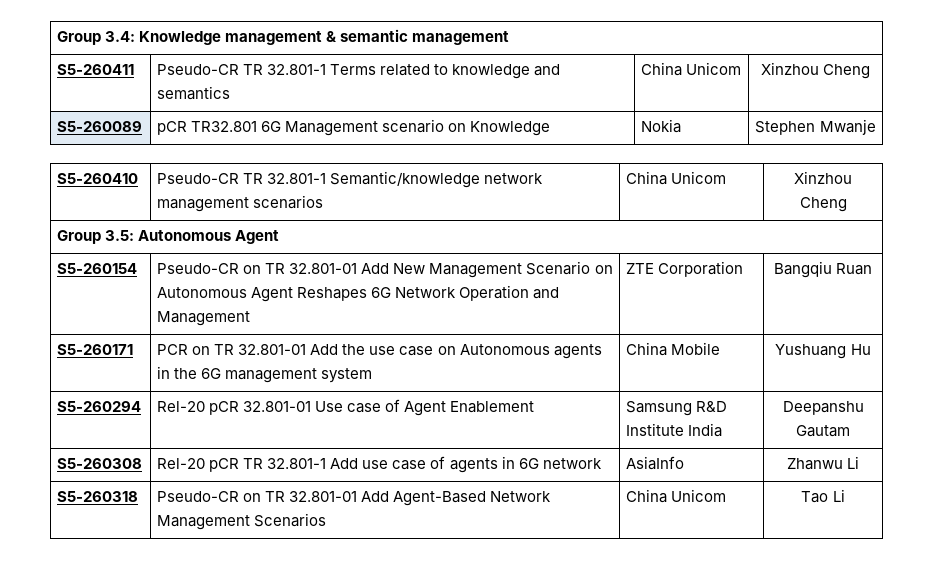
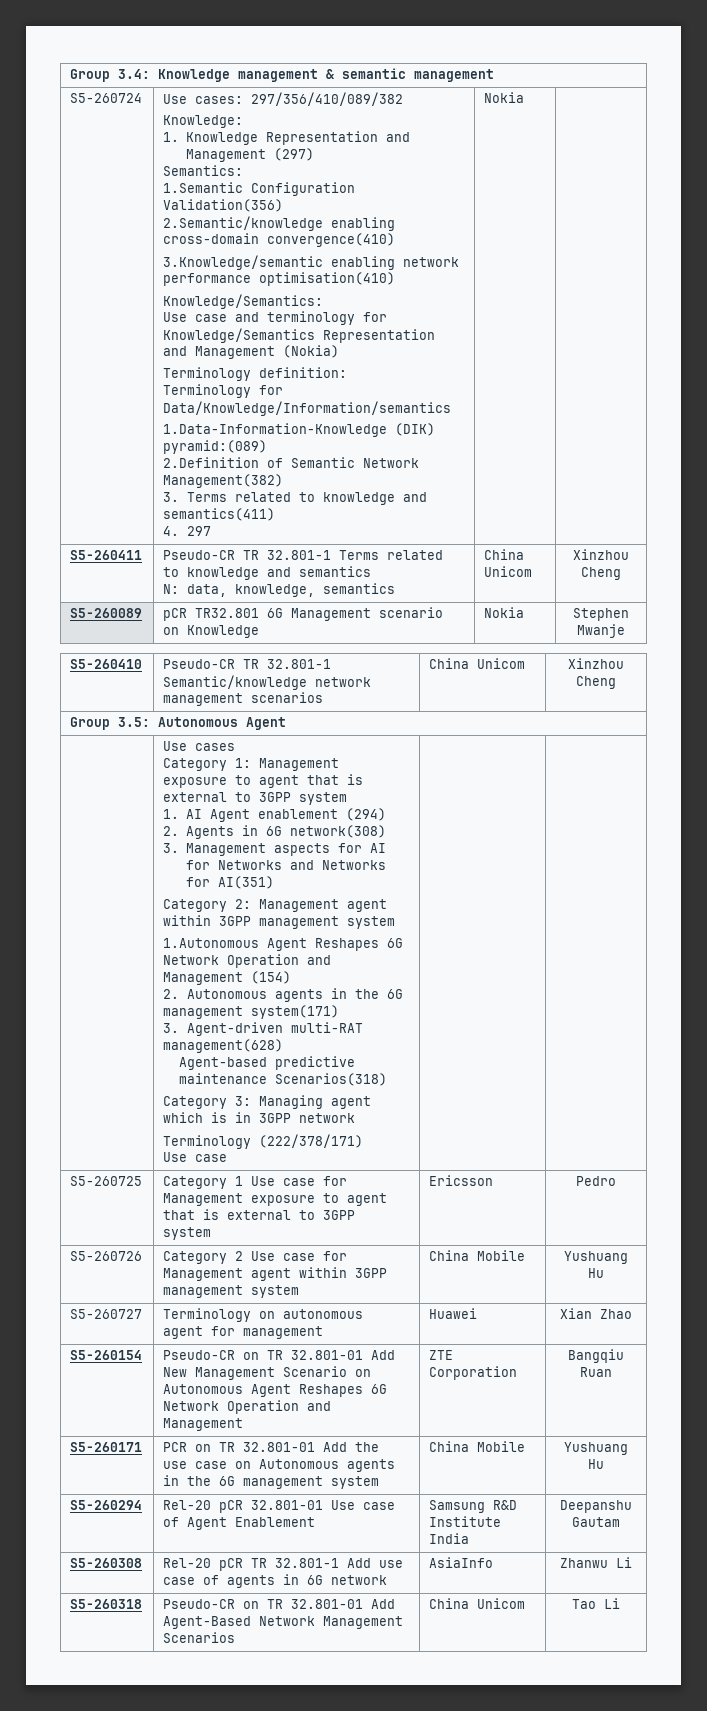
(510, 38) none -> [70,93,143,103] [163,92,404,106] [163,115,244,128] [163,131,410,145] [185,148,314,162] [163,165,244,176] [163,182,356,196] [163,199,284,212] [163,216,396,231] [163,233,396,247] [163,255,460,270] [163,272,396,286] [163,294,324,309] [163,311,388,325] [163,328,436,343] [163,345,340,359] [163,367,348,381] [163,384,284,398] [163,401,452,416] [163,423,436,437] [163,440,268,454] [163,457,420,468] [163,474,284,488] [163,492,428,505] [163,508,276,521] [163,526,212,536] [484,92,525,103] // S5-260724 | Use cases: 297/356/410/089/382 // Knowledge: // 1. Knowledge Representation and Management (297) // Semantics: // 1.Semantic Configuration Validation(356) // 2.Semantic/knowledge enabling cross-domain convergence(410) // 3.Knowledge/semantic enabling network performance optimisation(410) // Knowledge/Semantics: // Use case and terminology for Knowledge/Semantics Representation and Management (Nokia) // Terminology definition: // Terminology for Data/Knowledge/Information/semantics // 1.Data-Information-Knowledge (DIK) pyramid:(089) // 2.Definition of Semantic Network Management(382) // 3. Terms related to knowledge and semantics(411) // 4. 297 | Nokia |
(231, 93) none -> [163,583,396,597] // N: data, knowledge, semantics
(280, 237) none -> [163,741,236,751] [163,758,340,771] [163,774,364,788] [163,792,348,805] [163,808,386,822] [163,825,386,839] [163,843,386,856] [185,860,386,870] [185,876,274,889] [163,899,388,912] [163,915,396,929] [163,938,404,951] [163,954,332,968] [163,971,292,985] [163,988,404,1002] [163,1005,340,1019] [163,1022,364,1036] [163,1039,284,1053] [178,1056,355,1070] [178,1073,387,1086] [163,1095,372,1109] [163,1112,356,1123] [163,1134,364,1149] [163,1152,228,1162] [70,1176,143,1186] [163,1176,348,1189] [163,1193,388,1206] [163,1209,356,1220] [163,1227,212,1240] [429,1175,494,1186] [576,1176,616,1186] [70,1251,143,1261] [163,1251,348,1264] [163,1267,388,1281] [163,1285,300,1298] [429,1250,526,1261] [564,1251,628,1264] [588,1268,604,1278] [70,1309,143,1319] [163,1308,364,1322] [163,1326,324,1339] [429,1308,478,1319] [560,1308,632,1319] // | Use cases // Category 1: Management exposure to agent that is external to 3GPP system // 1. AI Agent enablement (294) // 2. Agents in 6G network(308) // 3. Management aspects for AI for Networks and Networks for AI(351) // Category 2: Management agent within 3GPP management system // 1.Autonomous Agent Reshapes 6G Network Operation and Management (154) // 2. Autonomous agents in the 6G management system(171) // 3. Agent-driven multi-RAT management(628) // Agent-based predictive maintenance Scenarios(318) // Category 3: Managing agent which is in 3GPP network // Terminology (222/378/171) // Use case | | // S5-260725 | Category 1 Use case for Management exposure to agent that is external to 3GPP system | Ericsson | Pedro // S5-260726 | Category 2 Use case for Management agent within 3GPP management system | China Mobile | Yushuang Hu // S5-260727 | Terminology on autonomous agent for management | Huawei | Xian Zhao

